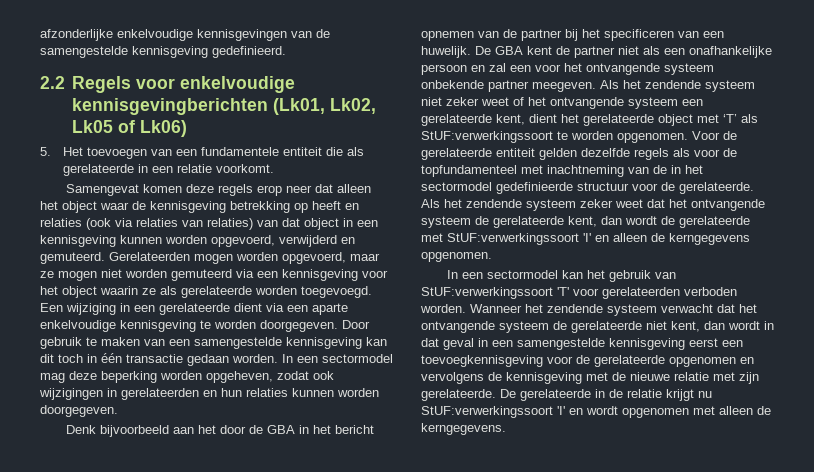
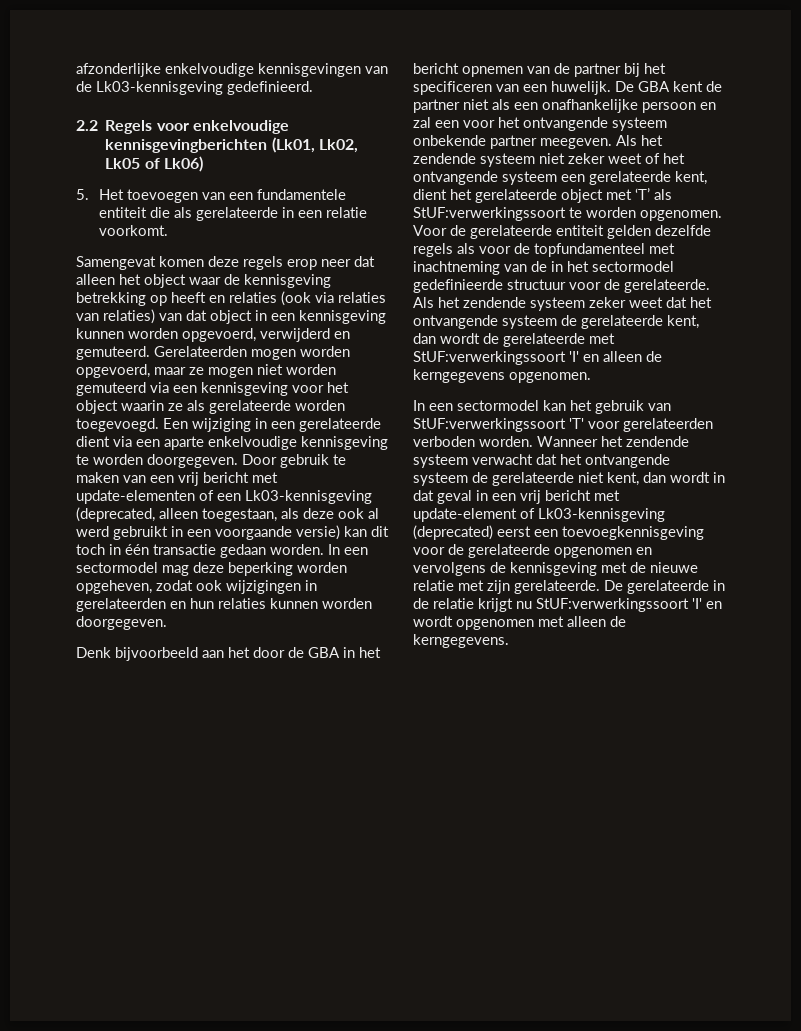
[40,46,208,58] samengestelde kennisgeving -> [96,81,223,95] Lk03-kennisgeving
[194,337,362,349] samengestelde kennisgeving -> [178,472,278,486] [76,490,372,504] [76,507,379,522] [76,525,340,540] vrij bericht met update-elementen of een Lk03-kennisgeving (deprecated, alleen toegestaan, als deze ook al werd gebruikt in een voorgaande versie)
[517,338,685,350] samengestelde kennisgeving -> [520,490,620,504] [413,508,665,522] [413,525,493,540] vrij bericht met update-element of Lk03-kennisgeving (deprecated)

